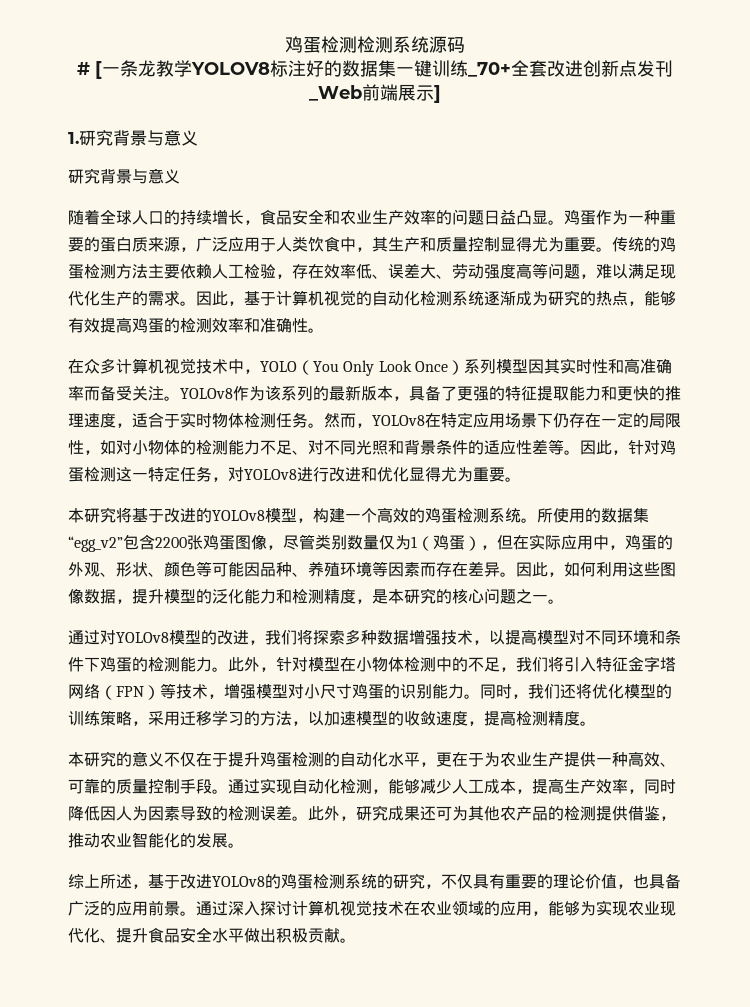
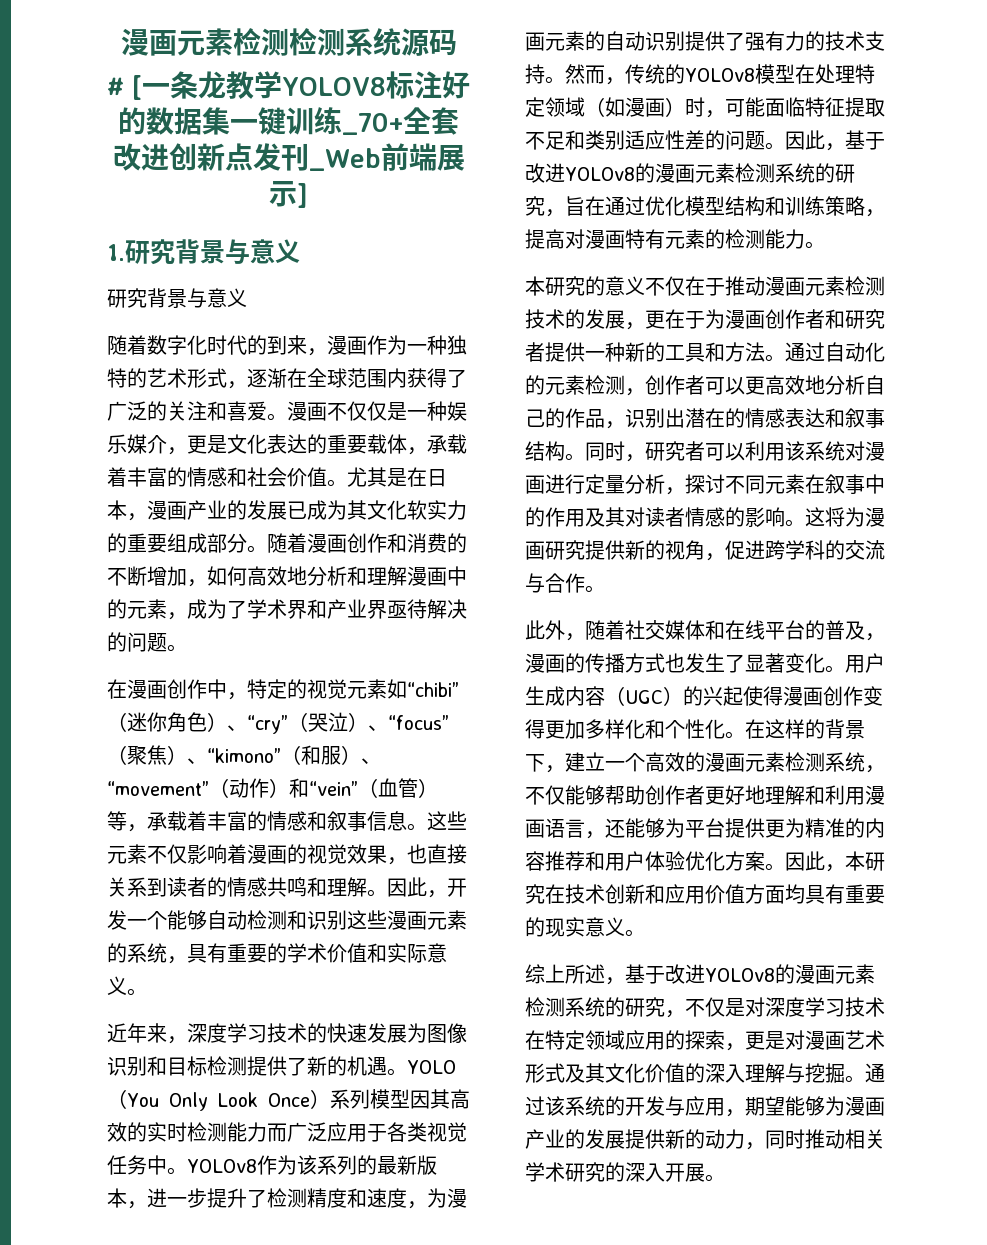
[285,36,321,53] 鸡蛋 -> [120,28,233,56] 漫画元素
[100,209,676,225] [68,236,676,252] [68,263,676,279] [68,290,676,306] [68,317,324,333] [68,358,260,374] 全球人口的持续增长，食品安全和农业生产效率的问题日益凸显。鸡蛋作为一种重要的蛋白质来源，广泛应用于人类饮食中，其生产和质量控制显得尤为重要。传统的鸡蛋检测方法主要依赖人工检验，存在效率低、误差大、劳动强度高等问题，难以满足现代化生产的需求。因此，基于计算机视觉的自动化检测系统逐渐成为研究的热点，能够有效提高鸡蛋的检测效率和准确性。 // 在众多计算机视觉技术中， -> [147,335,467,356] [107,368,467,389] [107,401,467,421] [107,434,467,455] [107,467,447,487] [107,500,467,521] [107,533,467,553] [107,566,467,587] [107,599,467,620] [107,632,187,652] [107,679,459,700] [107,712,449,734] [107,745,381,765] [107,778,438,798] [107,811,467,832] [107,844,467,865] [107,877,467,898] [107,910,467,930] [107,943,447,964] [107,976,147,996] [107,1023,467,1044] [107,1056,407,1076] 数字化时代的到来，漫画作为一种独特的艺术形式，逐渐在全球范围内获得了广泛的关注和喜爱。漫画不仅仅是一种娱乐媒介，更是文化表达的重要载体，承载着丰富的情感和社会价值。尤其是在日本，漫画产业的发展已成为其文化软实力的重要组成部分。随着漫画创作和消费的不断增加，如何高效地分析和理解漫画中的元素，成为了学术界和产业界亟待解决的问题。 // 在漫画创作中，特定的视觉元素如“chibi”（迷你角色）、“cry”（哭泣）、“focus”（聚焦）、“kimono”（和服）、“movement”（动作）和“vein”（血管）等，承载着丰富的情感和叙事信息。这些元素不仅影响着漫画的视觉效果，也直接关系到读者的情感共鸣和理解。因此，开发一个能够自动检测和识别这些漫画元素的系统，具有重要的学术价值和实际意义。 // 近年来，深度学习技术的快速发展为图像识别和目标检测提供了新的机遇。
[559,358,672,374] [68,385,164,401] 实时性和高准确率而备受关注 -> [450,1089,470,1109] [107,1122,467,1142] [107,1155,167,1175] 高效的实时检测能力而广泛应用于各类视觉任务中
[409,385,681,401] [68,412,681,428] [68,439,676,455] [68,466,521,482] [68,507,649,523] [68,534,673,552] [68,561,676,577] [68,588,564,604] [68,629,681,645] [68,656,676,672] [68,683,672,700] [68,710,580,726] 具备了更强的特征提取能力和更快的推理速度，适合于实时物体检测任务。然而，YOLOv8在特定应用场景下仍存在一定的局限性，如对小物体的检测能力不足、对不同光照和背景条件的适应性差等。因此，针对鸡蛋检测这一特定任务，对YOLOv8进行改进和优化显得尤为重要。 // 本研究将基于改进的YOLOv8模型，构建一个高效的鸡蛋检测系统。所使用的数据集“egg_v2”包含2200张鸡蛋图像，尽管类别数量仅为1（鸡蛋），但在实际应用中，鸡蛋的外观、形状、颜色等可能因品种、养殖环境等因素而存在差异。因此，如何利用这些图像数据，提升模型的泛化能力和检测精度，是本研究的核心问题之一。 // 通过对YOLOv8模型的改进，我们将探索多种数据增强技术，以提高模型对不同环境和条件下鸡蛋的检测能力。此外，针对模型在小物体检测中的不足，我们将引入特征金字塔网络（FPN）等技术，增强模型对小尺寸鸡蛋的识别能力。同时，我们还将优化模型的训练策略，采用迁移学习的方法，以加速模型的收敛速度，提高检测精度 -> [147,1188,467,1209] [525,31,885,51] [525,64,875,85] [525,97,885,118] [525,130,885,151] [525,163,855,183] [525,196,885,217] [525,229,805,249] 进一步提升了检测精度和速度，为漫画元素的自动识别提供了强有力的技术支持。然而，传统的YOLOv8模型在处理特定领域（如漫画）时，可能面临特征提取不足和类别适应性差的问题。因此，基于改进YOLOv8的漫画元素检测系统的研究，旨在通过优化模型结构和训练策略，提高对漫画特有元素的检测能力
[228,751,676,767] [68,778,676,794] [68,805,676,821] [68,832,228,848] 提升鸡蛋检测的自动化水平，更在于为农业生产提供一种高效、可靠的质量控制手段。通过实现自动化检测，能够减少人工成本，提高生产效率，同时降低因人为因素导致的检测误差。此外，研究成果还可为其他农产品的检测提供借鉴，推动农业智能化的发展 -> [725,276,885,296] [525,309,885,330] [525,342,885,362] [525,375,885,396] [525,408,885,429] [525,441,885,462] [525,474,885,495] [525,507,885,527] [525,540,885,561] [525,573,605,593] [525,620,885,641] [525,653,885,673] [525,686,883,706] [525,719,865,739] [525,752,885,773] [525,785,885,805] [525,818,885,839] [525,851,885,872] [525,884,885,904] [525,917,625,937] 推动漫画元素检测技术的发展，更在于为漫画创作者和研究者提供一种新的工具和方法。通过自动化的元素检测，创作者可以更高效地分析自己的作品，识别出潜在的情感表达和叙事结构。同时，研究者可以利用该系统对漫画进行定量分析，探讨不同元素在叙事中的作用及其对读者情感的影响。这将为漫画研究提供新的视角，促进跨学科的交流与合作。 // 此外，随着社交媒体和在线平台的普及，漫画的传播方式也发生了显著变化。用户生成内容（UGC）的兴起使得漫画创作变得更加多样化和个性化。在这样的背景下，建立一个高效的漫画元素检测系统，不仅能够帮助创作者更好地理解和利用漫画语言，还能够为平台提供更为精准的内容推荐和用户体验优化方案。因此，本研究在技术创新和应用价值方面均具有重要的现实意义
[281,873,313,889] 鸡蛋 -> [795,964,875,984] 漫画元素
[473,873,681,889] [68,900,676,916] [68,927,340,943] 具有重要的理论价值，也具备广泛的应用前景。通过深入探讨计算机视觉技术在农业领域的应用，能够为实现农业现代化、提升食品安全水平做出积极贡献 -> [725,997,885,1017] [525,1030,885,1051] [525,1063,885,1083] [525,1096,885,1117] [525,1129,885,1150] [525,1162,705,1182] 是对深度学习技术在特定领域应用的探索，更是对漫画艺术形式及其文化价值的深入理解与挖掘。通过该系统的开发与应用，期望能够为漫画产业的发展提供新的动力，同时推动相关学术研究的深入开展

